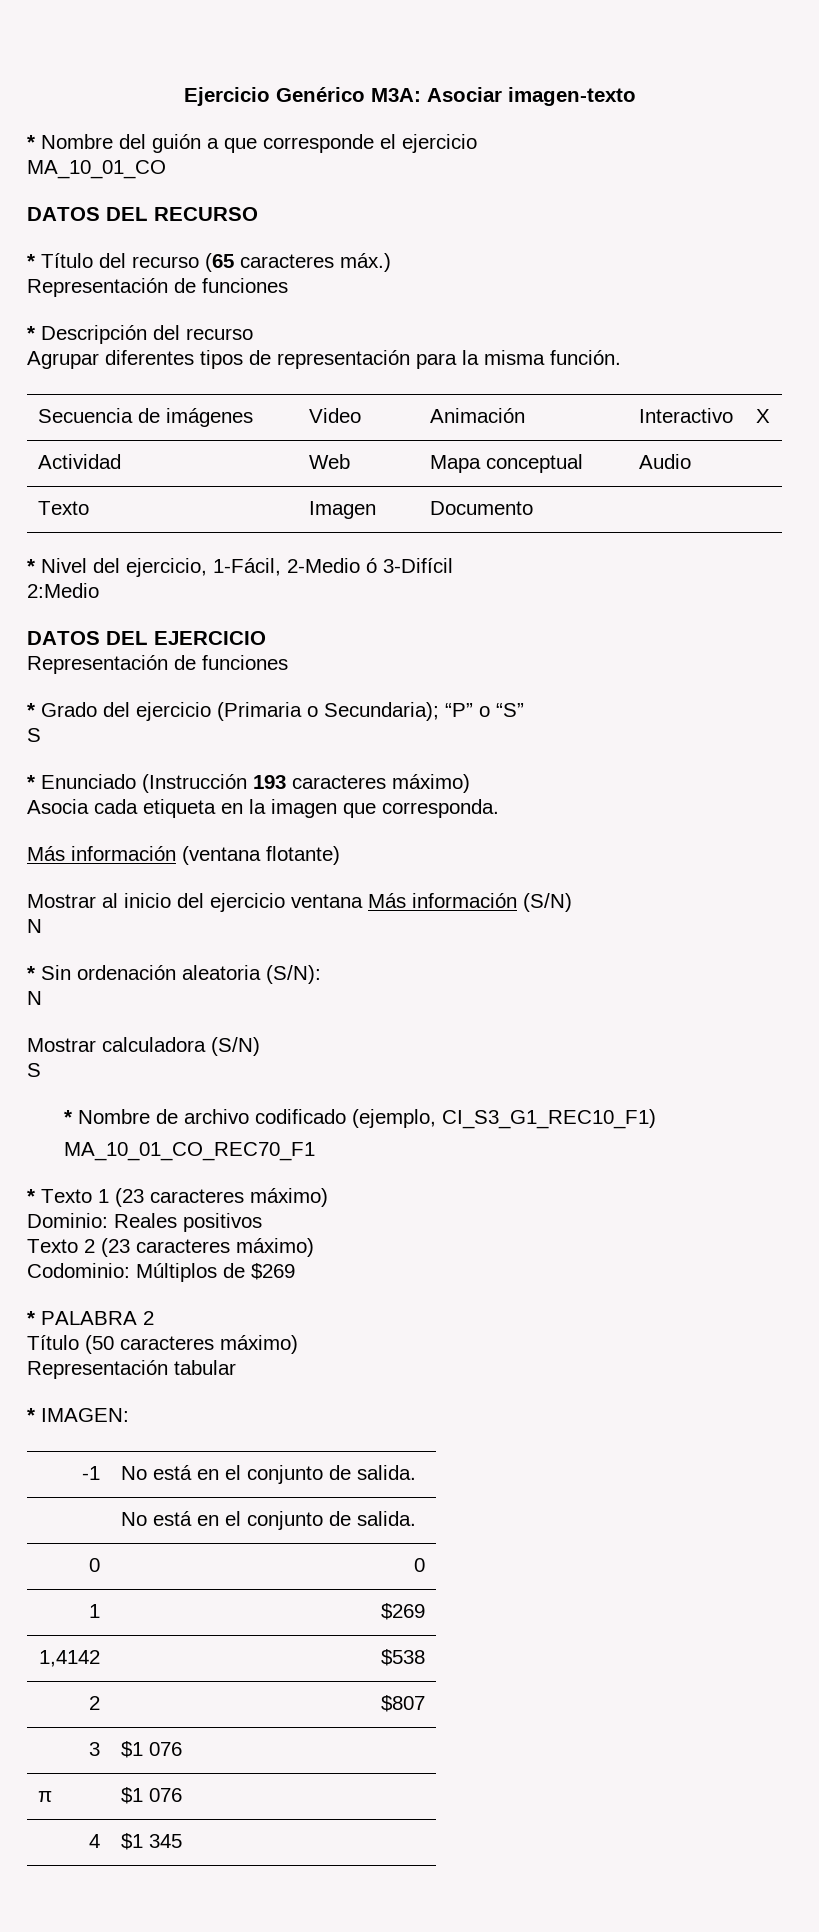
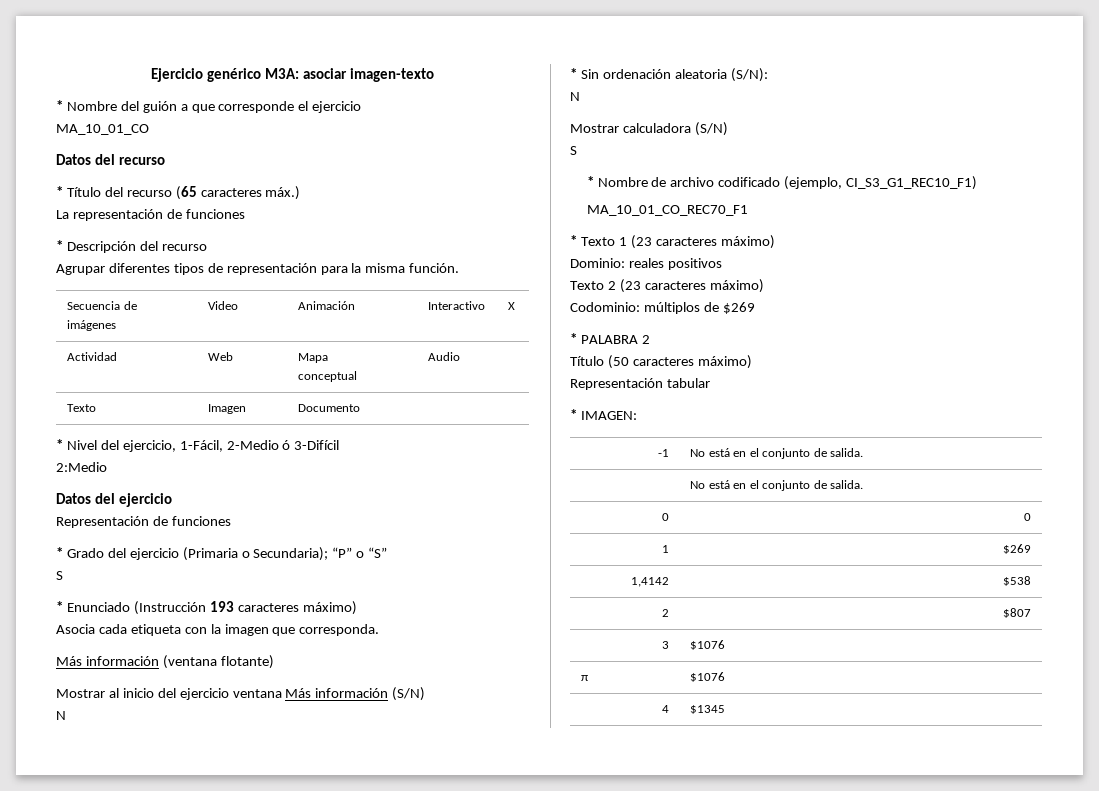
[275,87,502,102] Genérico M3A: Asociar -> [207,68,347,82] genérico M3A: asociar
[27,207,258,221] DATOS DEL RECURSO -> [56,154,165,165] Datos del recurso
[27,278,168,297] Representación -> [56,209,163,221] La representación
[27,631,266,645] DATOS DEL EJERCICIO -> [56,493,172,507] Datos del ejercicio
[221,803,243,814] en -> [184,627,207,634] con
[114,1213,177,1228] Reales -> [628,258,664,268] reales
[136,1263,217,1282] Múltiplos -> [643,302,700,314] múltiplos
[120,1741,182,1758] $1 076 -> [690,640,726,650] $1076
[120,1787,182,1804] $1 076 -> [690,672,726,682] $1076
[120,1833,182,1850] $1 345 -> [690,705,726,714] $1345

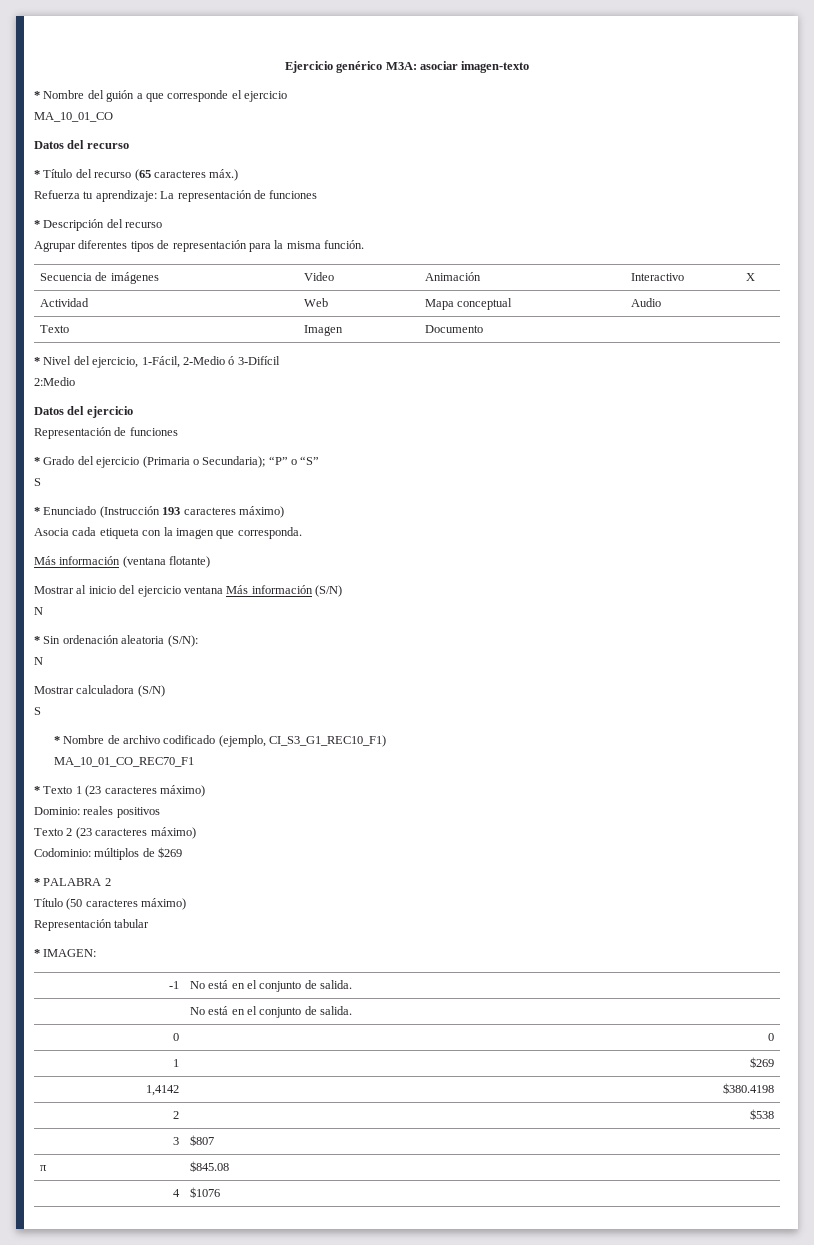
(301, 193) none -> [34,190,157,202] Refuerza tu aprendizaje:
[1002,576,1031,586] $538 -> [723,1083,775,1094] $380.4198
[1002,608,1031,618] $807 -> [750,1109,775,1120] $538
[690,640,726,650] $1076 -> [189,1135,214,1146] $807
[690,672,726,682] $1076 -> [189,1161,229,1172] $845.08
[690,705,726,714] $1345 -> [189,1187,220,1198] $1076

